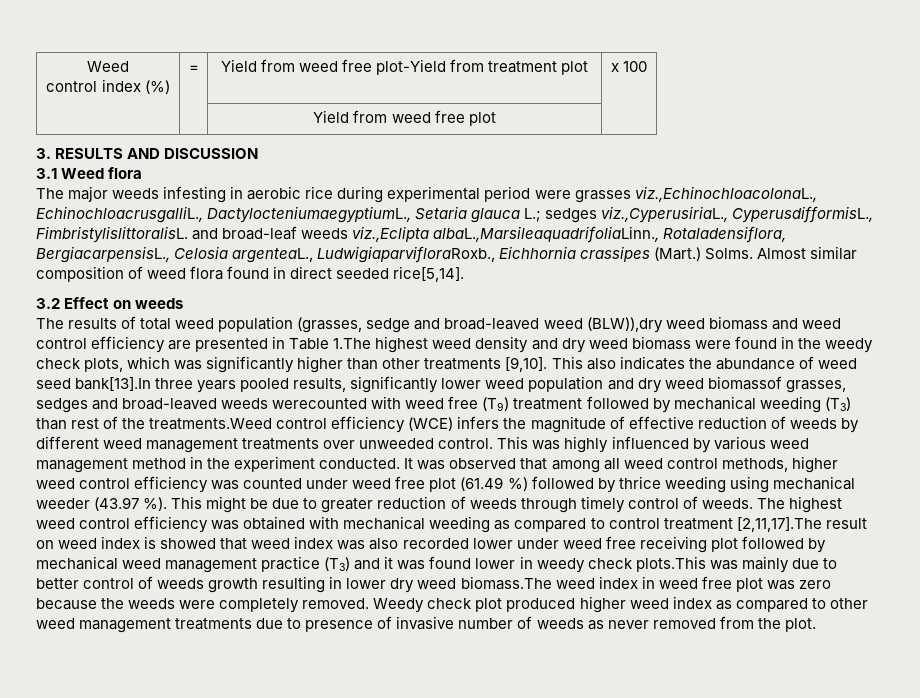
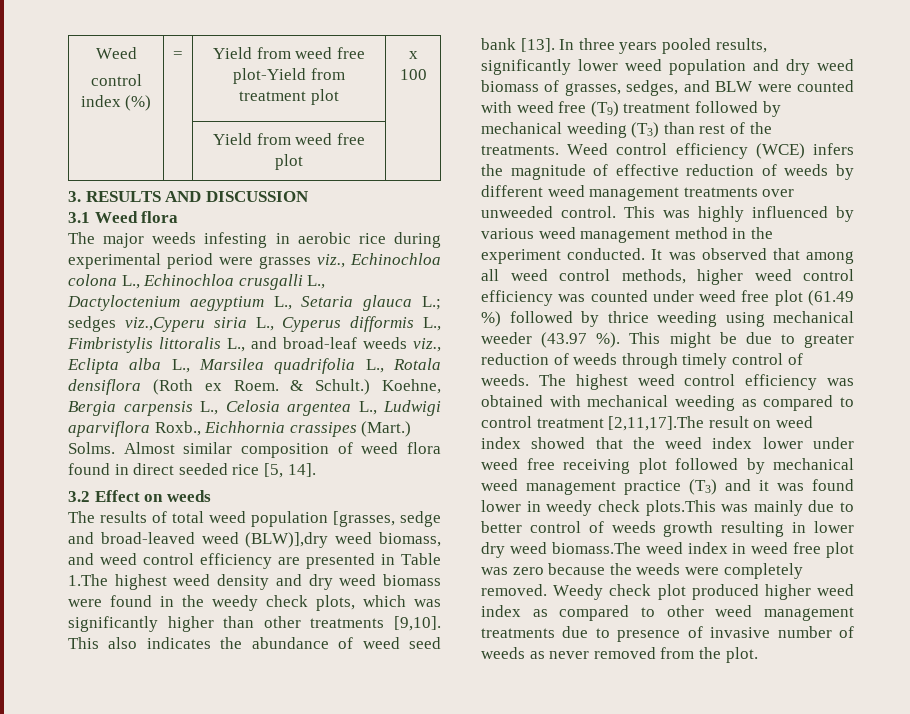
[634,186,817,202] [36,206,874,223] [36,226,787,243] [36,246,496,263] viz.,EchinochloacolonaL., EchinochloacrusgalliL., DactylocteniumaegyptiumL., Setaria glauca L.; sedges viz.,CyperusiriaL., CyperusdifformisL., FimbristylislittoralisL. and broad-leaf weeds viz.,Eclipta albaL.,MarsileaquadrifoliaLinn., Rotaladensiflora, BergiacarpensisL., Celosia argenteaL., LudwigiaparvifloraRoxb., -> [317,253,441,268] [68,274,326,290] [67,295,442,311] [68,316,441,332] [67,337,441,353] [67,358,441,374] [68,379,441,395] [68,400,441,416] [68,421,201,437] viz., Echinochloa colona L., Echinochloa crusgalli L., Dactyloctenium aegyptium L., Setaria glauca L.; sedges viz.,Cyperu siria L., Cyperus difformis L., Fimbristylis littoralis L., and broad-leaf weeds viz., Eclipta alba L., Marsilea quadrifolia L., Rotala densiflora (Roth ex Roem. & Schult.) Koehne, Bergia carpensis L., Celosia argentea L., Ludwigi aparviflora Roxb.,
[393,266,465,282] rice[5,14]. -> [232,463,316,478] rice [5, 14].
[297,317,363,333] (grasses, -> [333,511,395,527] [grasses,
[586,316,768,333] (BLW)),dry weed biomass -> [245,532,441,548] (BLW)],dry weed biomass,
[75,377,152,391] bank[13].In -> [481,38,575,52] bank [13]. In
[707,376,846,393] [36,398,368,413] biomassof grasses, sedges and broad-leaved weeds werecounted -> [481,80,854,96] biomass of grasses, sedges, and BLW were counted
[149,418,273,430] treatments.Weed -> [481,143,609,155] treatments. Weed
[144,536,157,549] is -> (521, 443) none
[251,536,469,550] weed index was also recorded -> [632,437,753,449] the weed index

